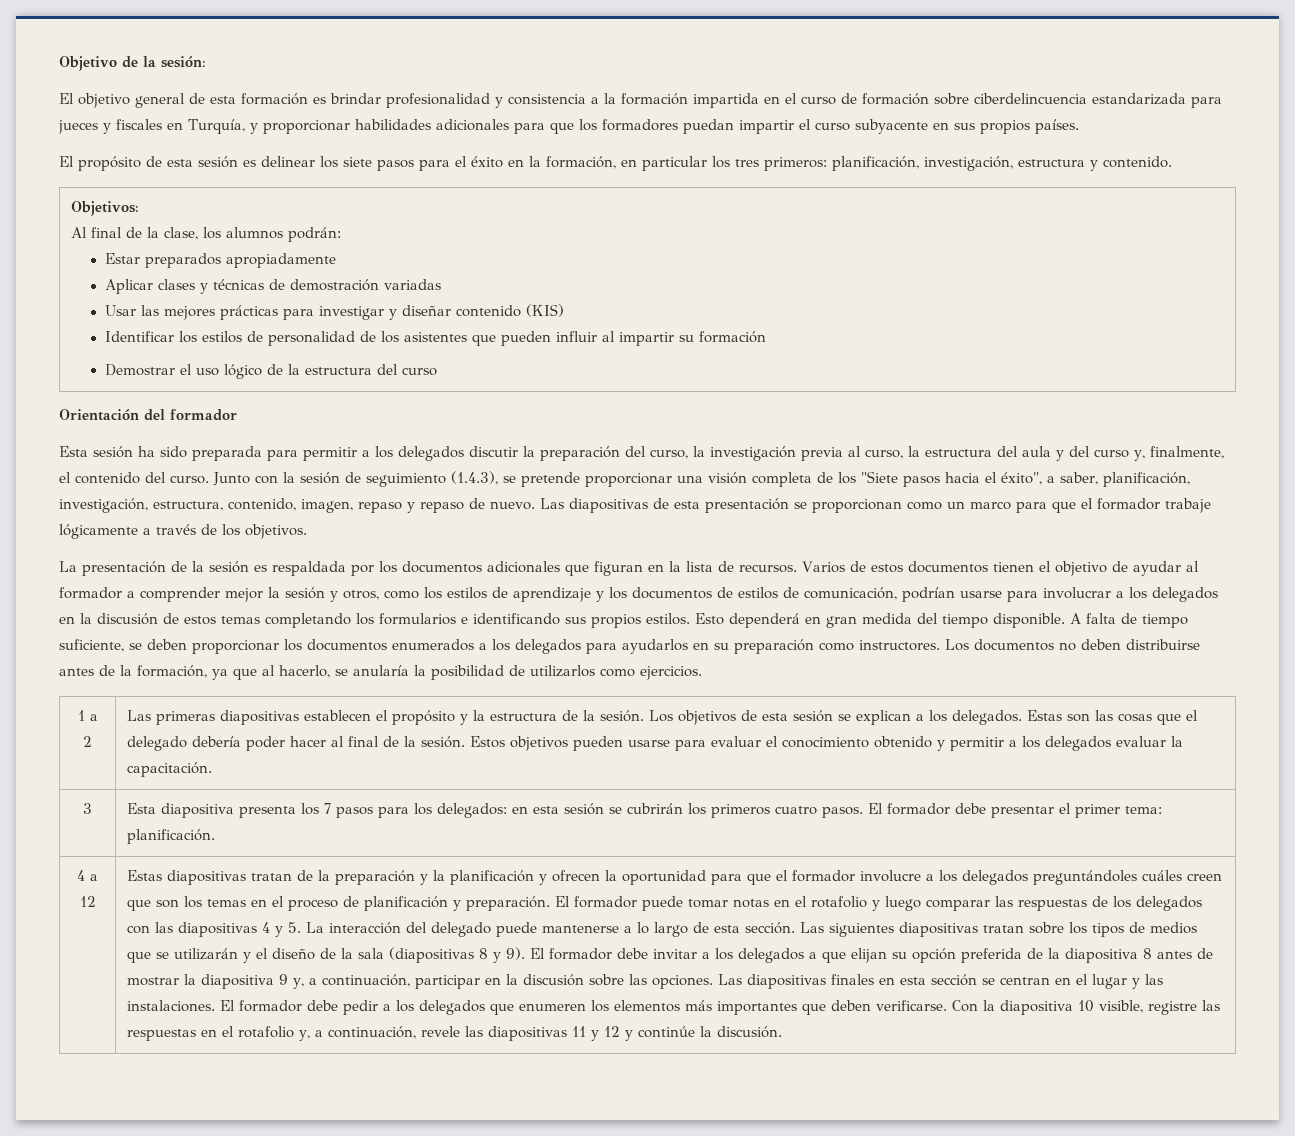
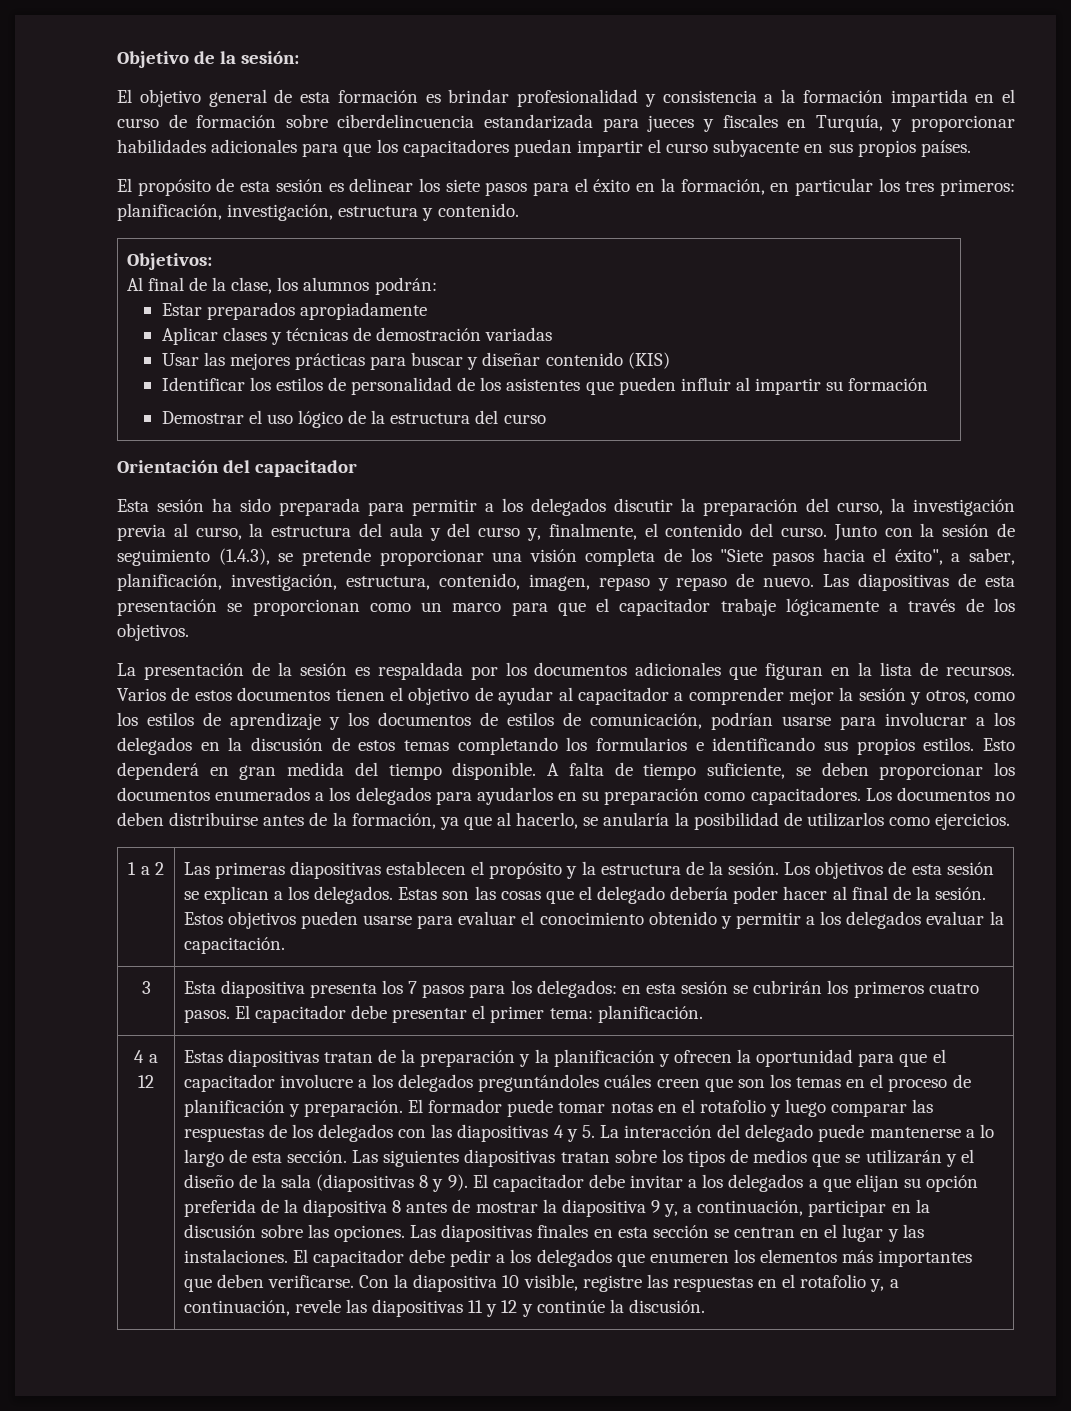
[601,119,678,131] formadores -> [402,139,509,157] capacitadores
[318,306,384,320] investigar -> [411,352,464,366] buscar
[170,409,237,421] formador -> [255,460,358,477] capacitador
[1097,498,1160,510] formador -> [619,598,711,616] capacitador
[59,587,122,599] formador -> [577,687,669,705] capacitador
[859,640,940,651] instructores. -> [750,787,861,805] capacitadores.
[886,803,950,815] formador -> [254,1005,346,1023] capacitador
[791,870,855,882] formador -> [183,1074,275,1092] capacitador
[548,948,612,960] formador -> [492,1174,584,1192] capacitador
[238,1000,302,1012] formador -> [312,1249,404,1267] capacitador

